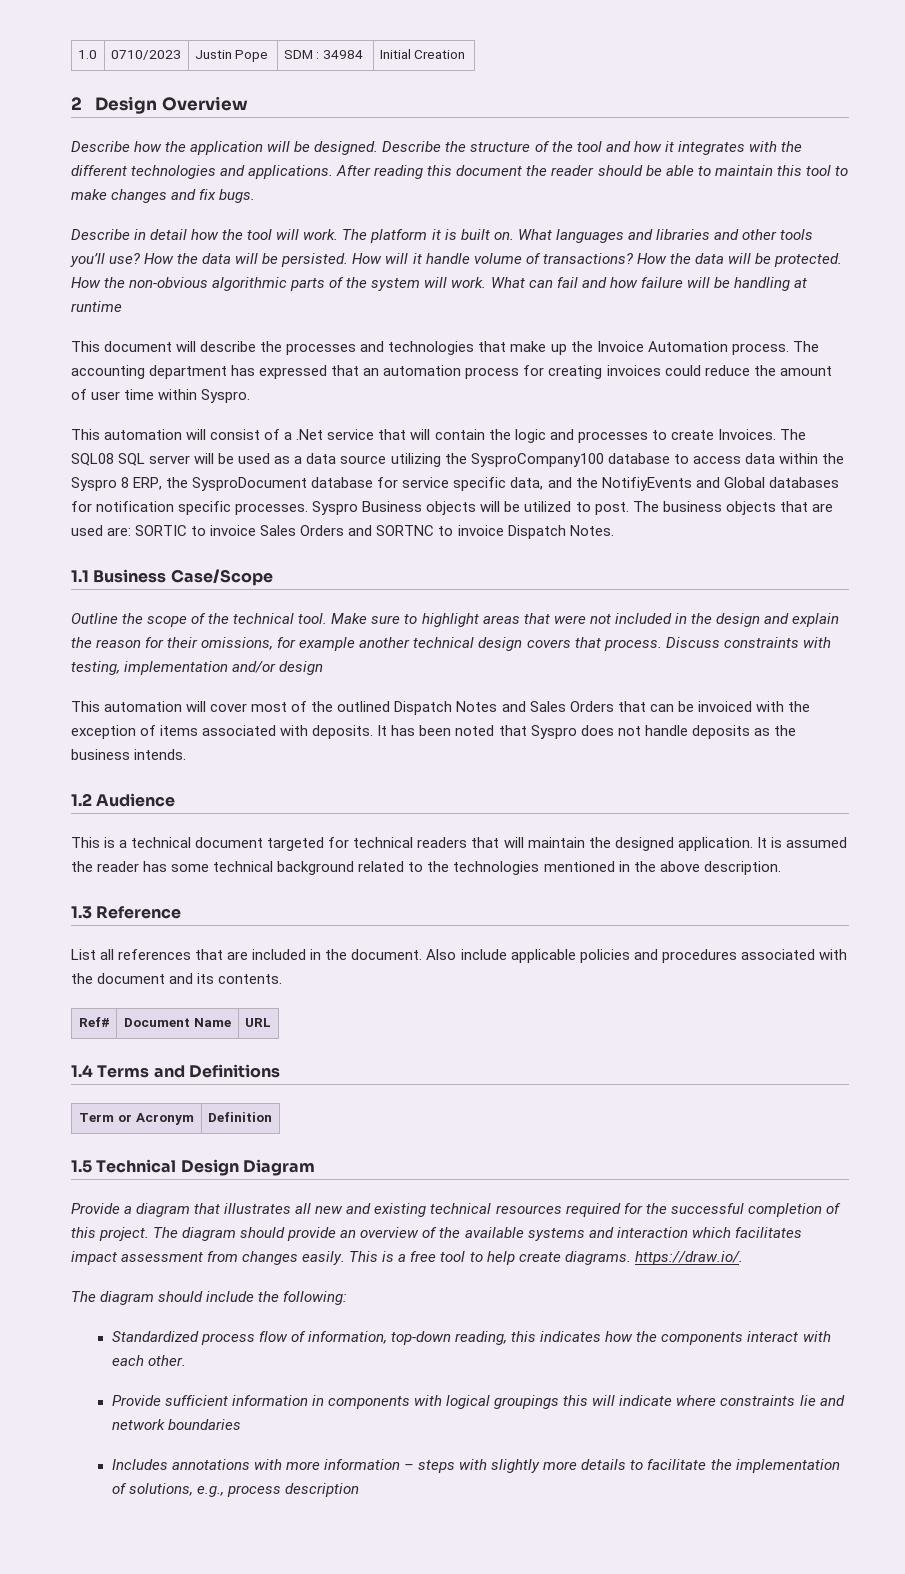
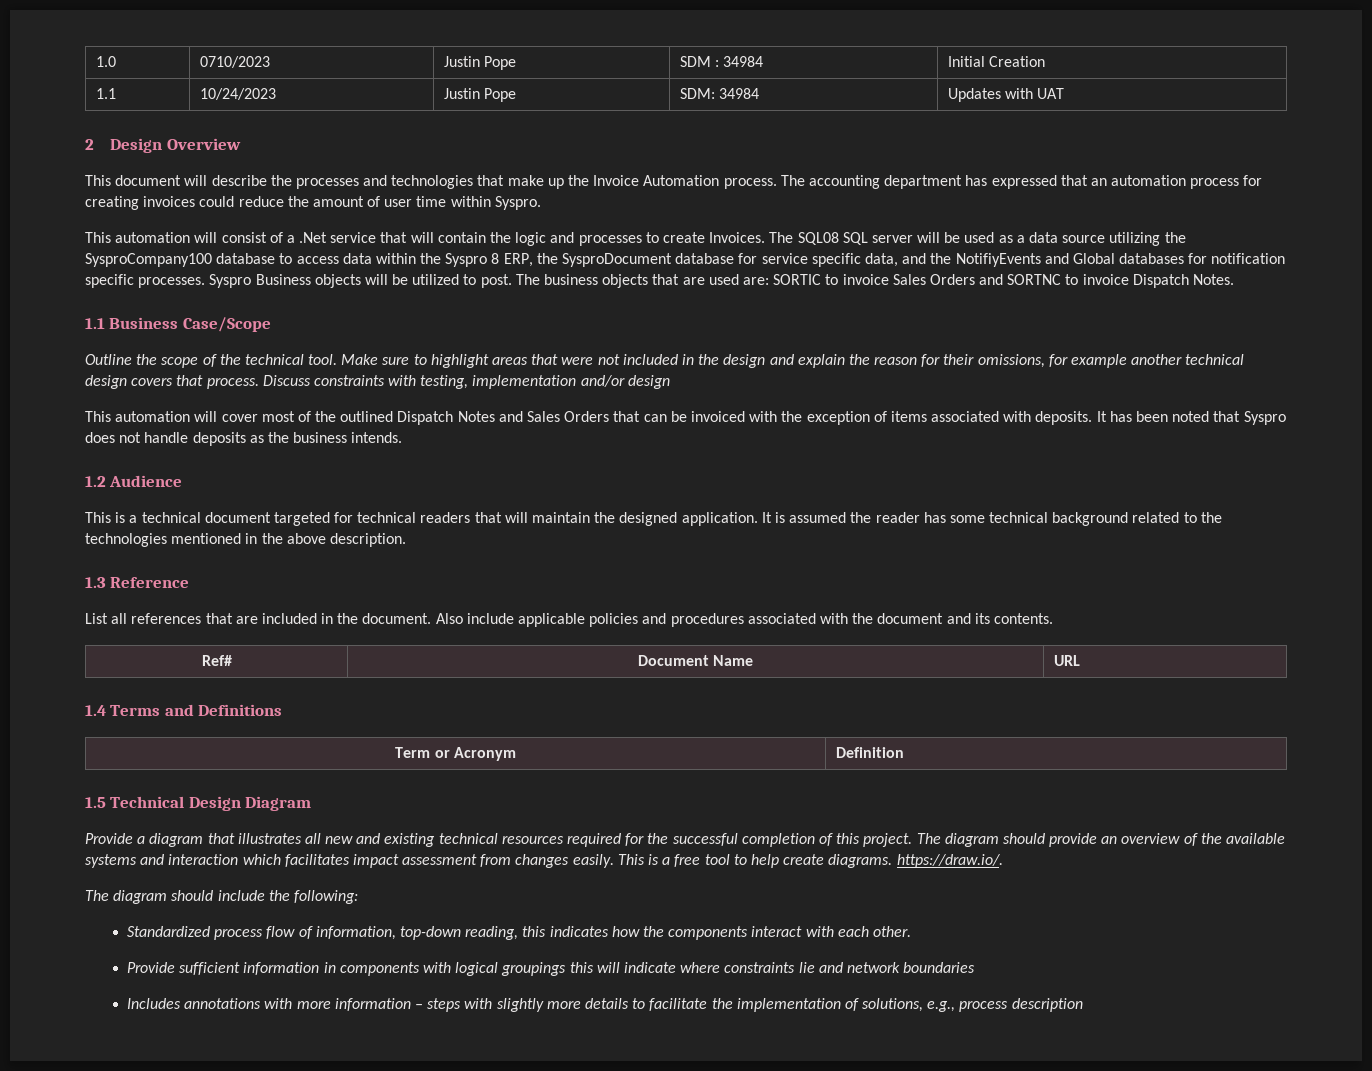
[71,96,248,114] [71,141,802,155] [71,165,848,179] [71,189,256,203] [71,229,813,243] [70,253,842,267] [71,277,807,291] [71,301,122,312] // 2 Design Overview // Describe how the application will be designed. Describe the structure of the tool and how it integrates with the different technologies and applications. After reading this document the reader should be able to maintain this tool to make changes and fix bugs. // Describe in detail how the tool will work. The platform it is built on. What languages and libraries and other tools you’ll use? How the data will be persisted. How will it handle volume of transactions? How the data will be protected. How the non-obvious algorithmic parts of the system will work. What can fail and how failure will be handling at runtime -> [95,88,116,99] [199,88,276,100] [443,88,516,102] [679,88,759,99] [947,88,1065,102] [85,138,241,153] // 1.1 | 10/24/2023 | Justin Pope | SDM: 34984 | Updates with UAT // 2 Design Overview

